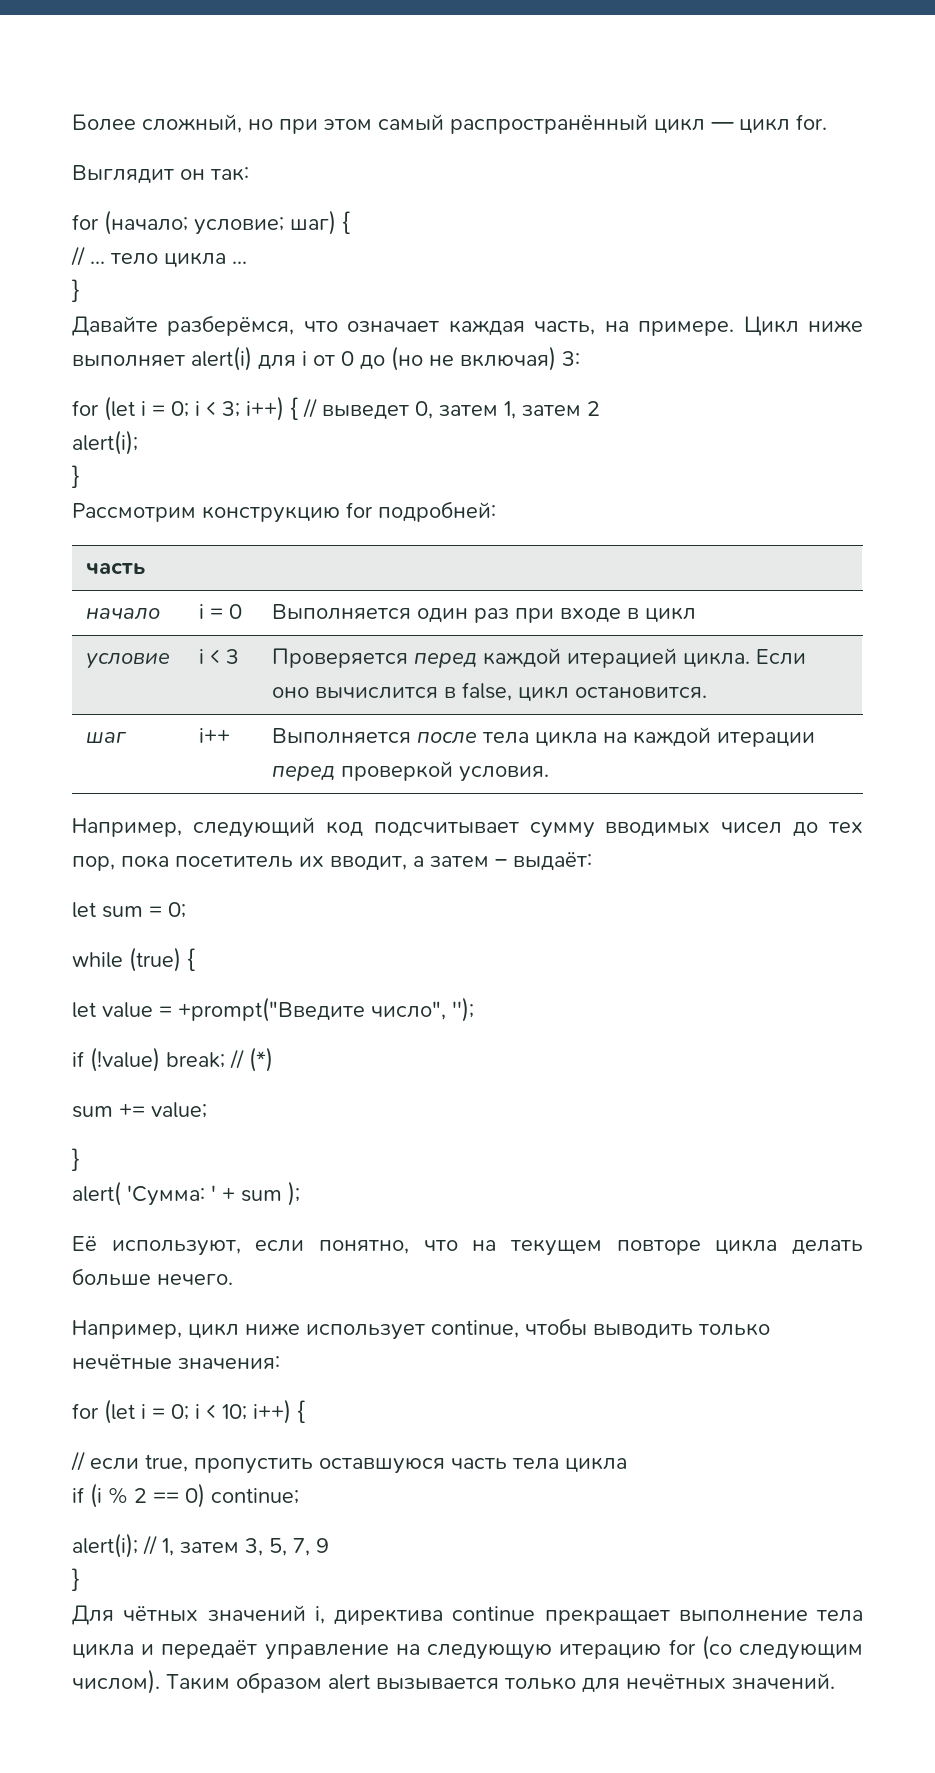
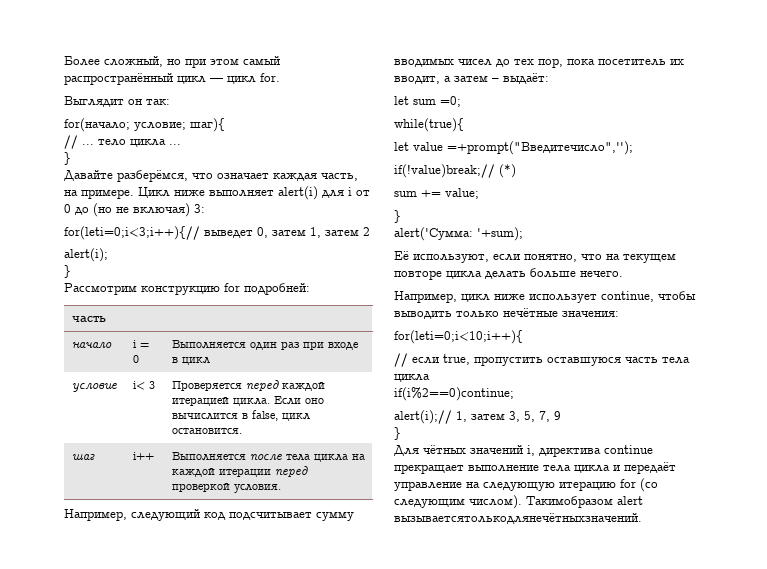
[72,210,350,235] for (начало; условие; шаг) { -> [64,118,225,132] for(начало; условие; шаг){
[72,396,317,421] for (let i = 0; i < 3; i++) { // -> [64,226,200,240] for(leti=0;i<3;i++){//
[199,649,221,664] i < -> [132,381,145,390] i<
[149,902,186,918] [72,947,195,972] [72,997,474,1022] [72,1047,244,1072] = 0; // while (true) { // let value = +prompt("Введите число", ''); // if (!value) break; // -> [440,96,461,107] [394,118,464,132] [394,141,633,155] [394,164,495,178] =0; // while(true){ // let value =+prompt("Введитечисло",''); // if(!value)break;//
[72,1181,300,1206] alert( 'Сумма: ' + sum ); -> [394,227,523,241] alert('Сумма: '+sum);
[72,1399,305,1424] for (let i = 0; i < 10; i++) { -> [394,330,523,344] for(leti=0;i<10;i++){
[72,1483,299,1508] [72,1533,157,1558] if (i % 2 == 0) continue; // alert(i); // -> [394,387,514,401] [394,410,452,424] if(i%2==0)continue; // alert(i);//
[166,1672,835,1693] Таким образом alert вызывается только для нечётных значений. -> [526,496,643,508] [394,513,642,524] Такимобразом alert вызываетсятолькодлянечётныхзначений.

